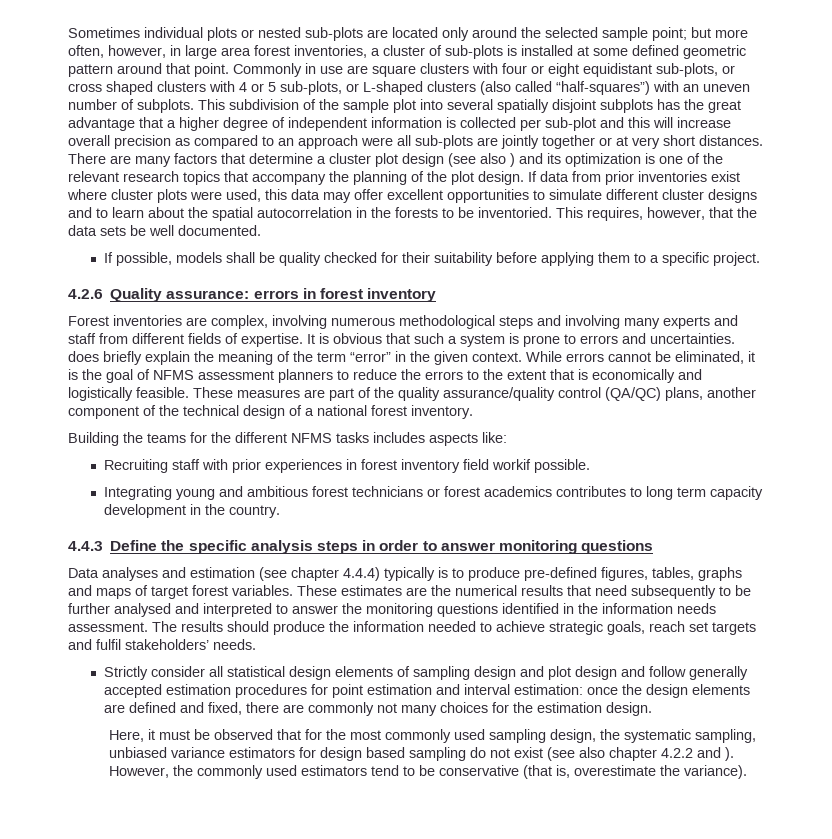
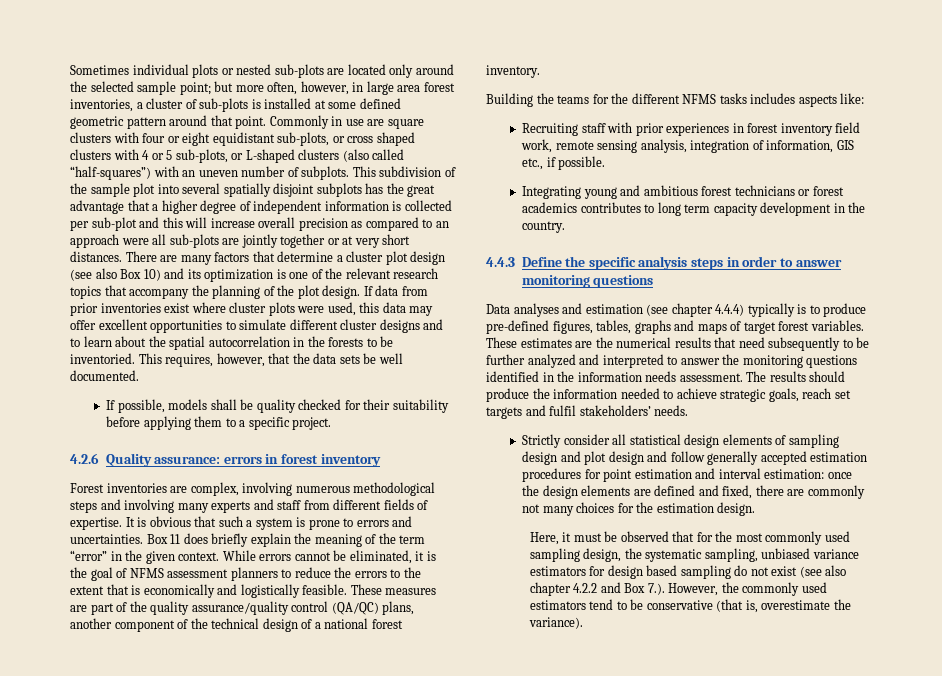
[510,153,515,167] ) -> [120,269,161,281] Box 10)
(735, 338) none -> [146,534,181,544] Box 11
[492,459,532,470] workif -> [521,139,854,153] [522,157,556,170] work, remote sensing analysis, integration of information, GIS etc., if
[114,603,171,617] analysed -> [527,354,576,368] analyzed
[724,747,734,761] ). -> [624,583,665,595] Box 7.).

